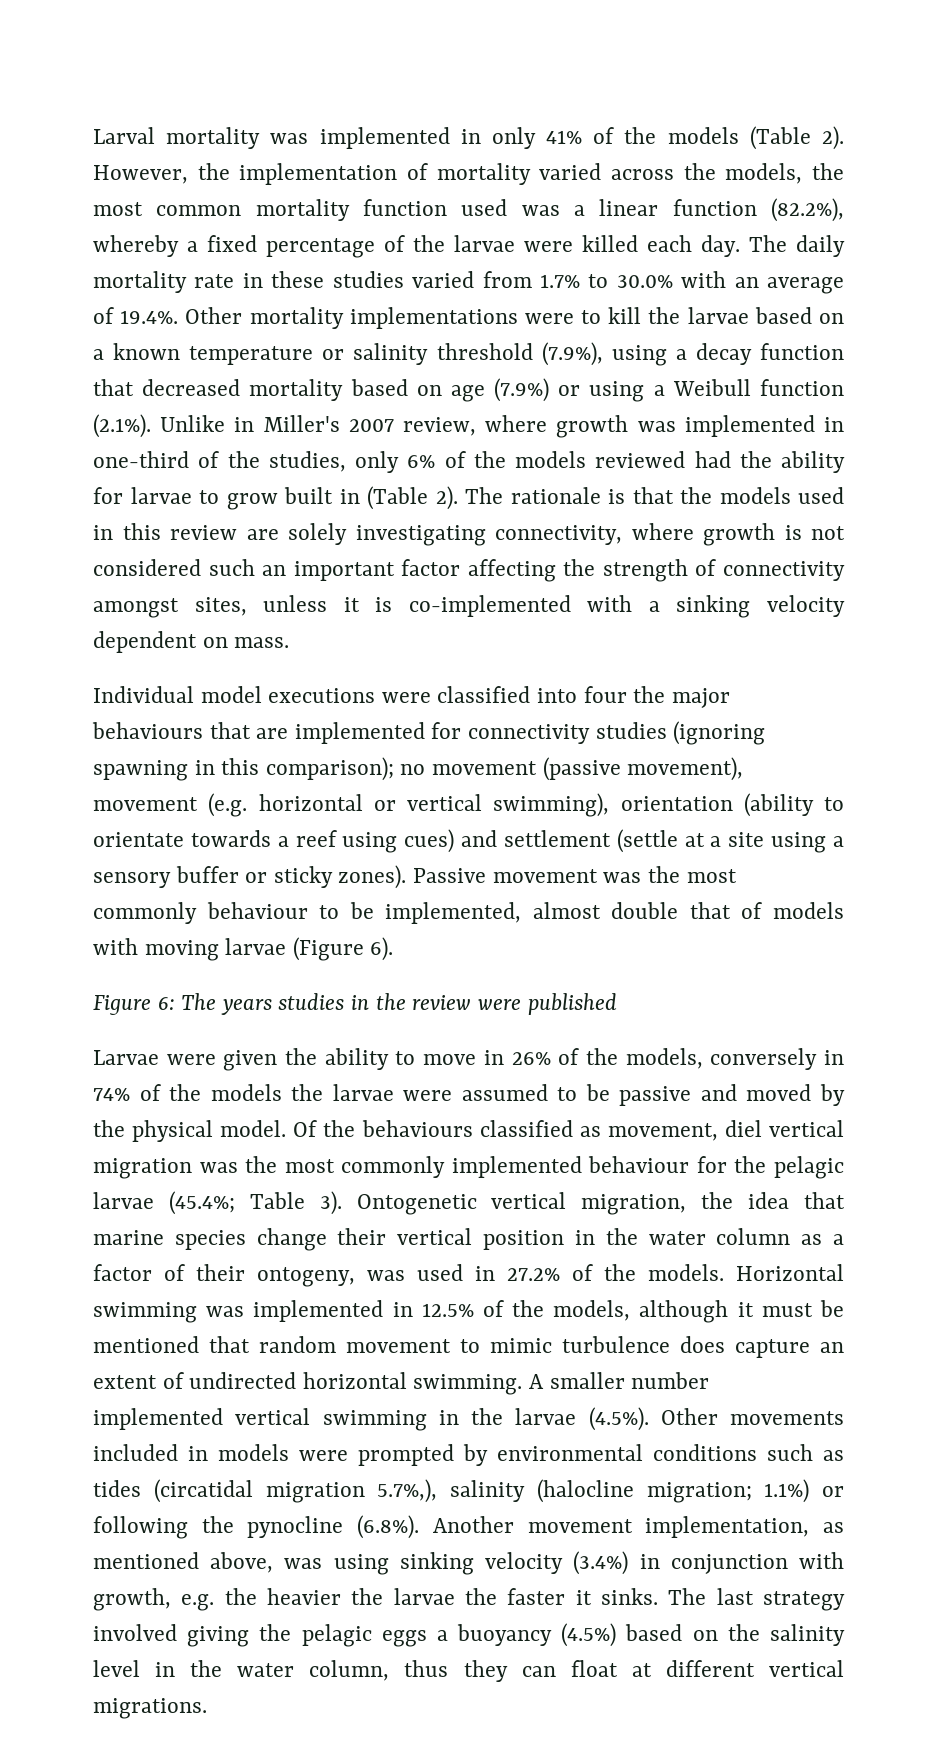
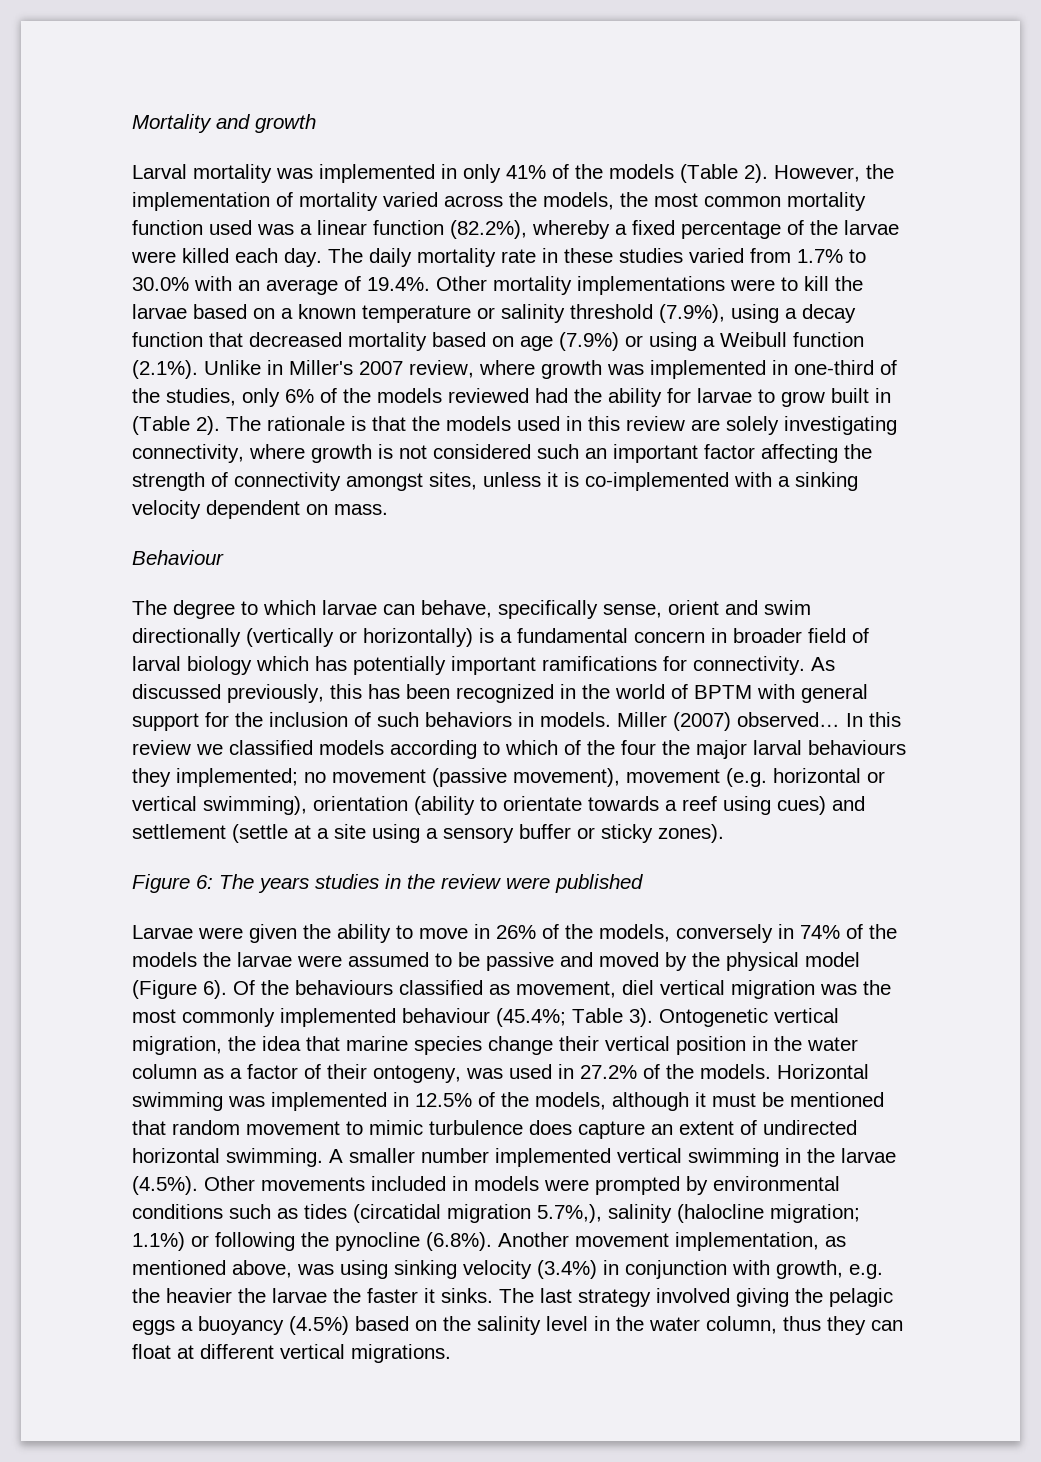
(93, 135) none -> [132,114,316,133] Mortality and growth //
[93,686,730,708] [92,721,766,745] [93,757,394,781] Individual model executions were classified into four the major behaviours that are implemented for connectivity studies (ignoring spawning in this comparison); -> [132,550,224,565] [132,600,811,619] [132,628,869,647] [132,656,835,675] [132,684,868,703] [132,712,901,731] [132,740,906,759] [132,768,298,787] Behaviour // The degree to which larvae can behave, specifically sense, orient and swim directionally (vertically or horizontally) is a fundamental concern in broader field of larval biology which has potentially important ramifications for connectivity. As discussed previously, this has been recognized in the world of BPTM with general support for the inclusion of such behaviors in models. Miller (2007) observed… In this review we classified models according to which of the four the major larval behaviours they implemented;
[413,866,737,883] [93,902,844,924] [93,937,394,961] Passive movement was the most commonly behaviour to be implemented, almost double that of models with moving larvae (Figure 6). -> (724, 833) none
[220,1120,287,1137] model. -> [805,952,860,967] [132,980,227,999] model (Figure 6).
[696,1156,844,1179] [93,1192,154,1209] for the pelagic larvae -> (490, 1015) none

